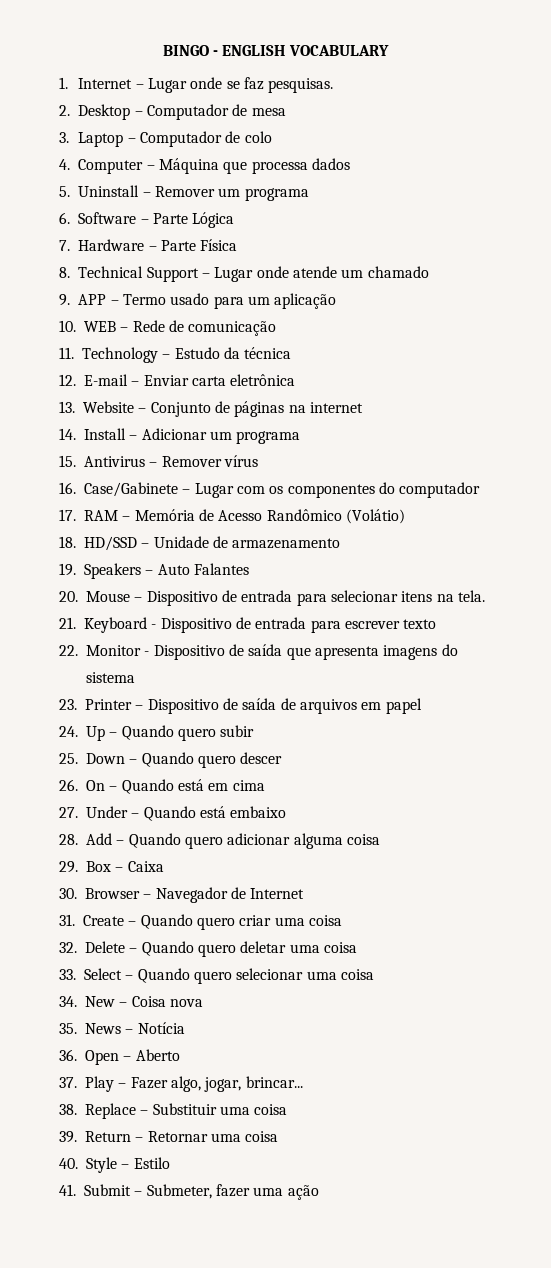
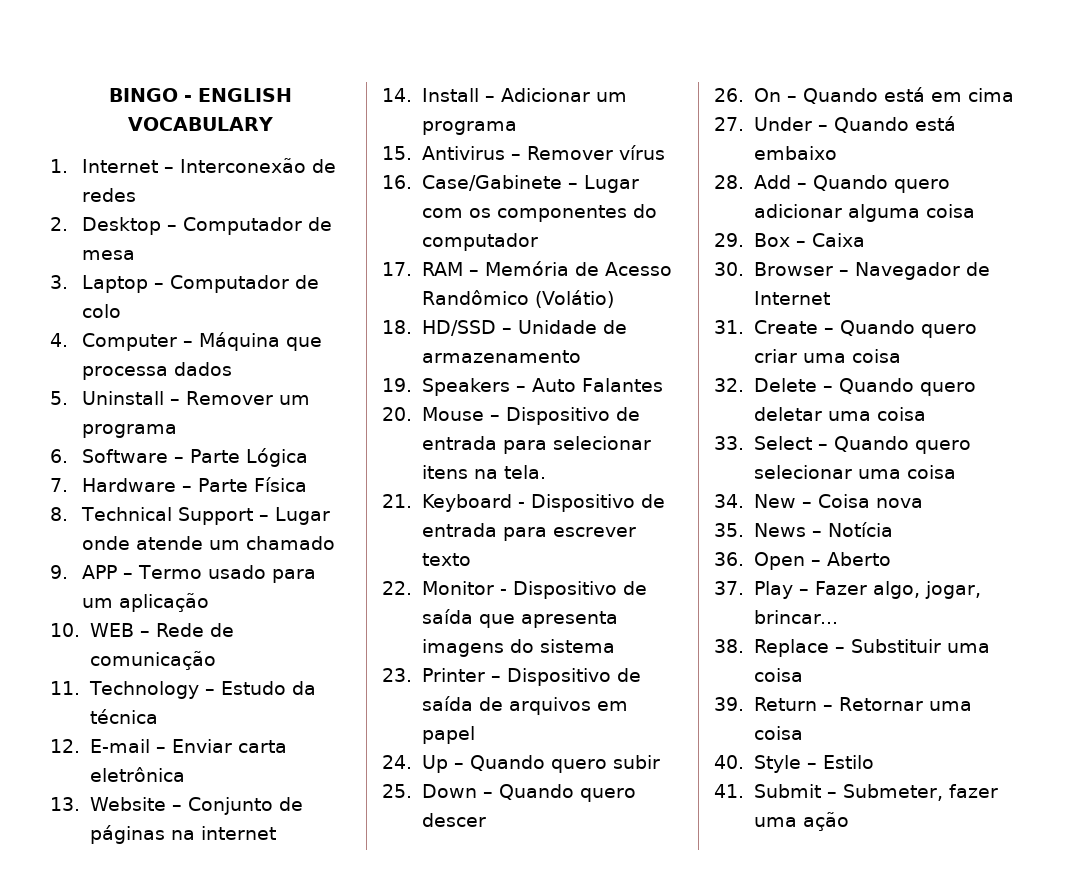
[148,77,334,93] Lugar onde se faz pesquisas. -> [179,158,336,173] [81,188,136,202] Interconexão de redes

